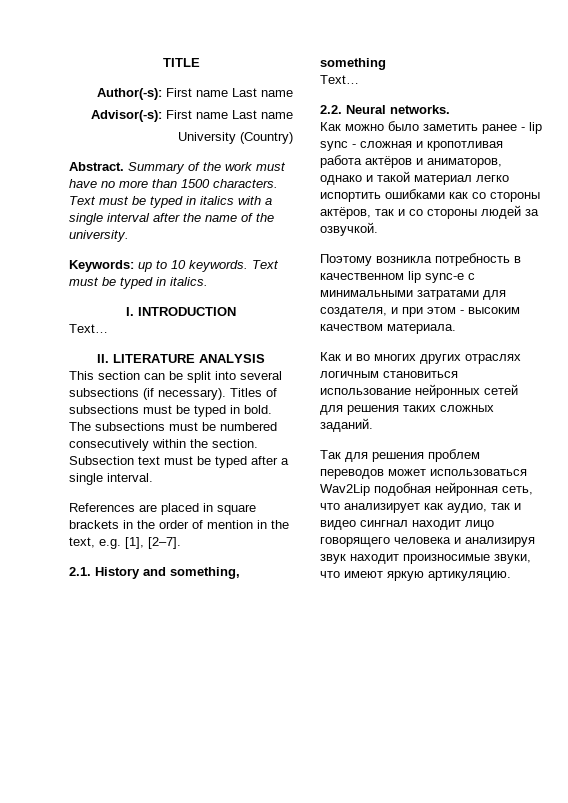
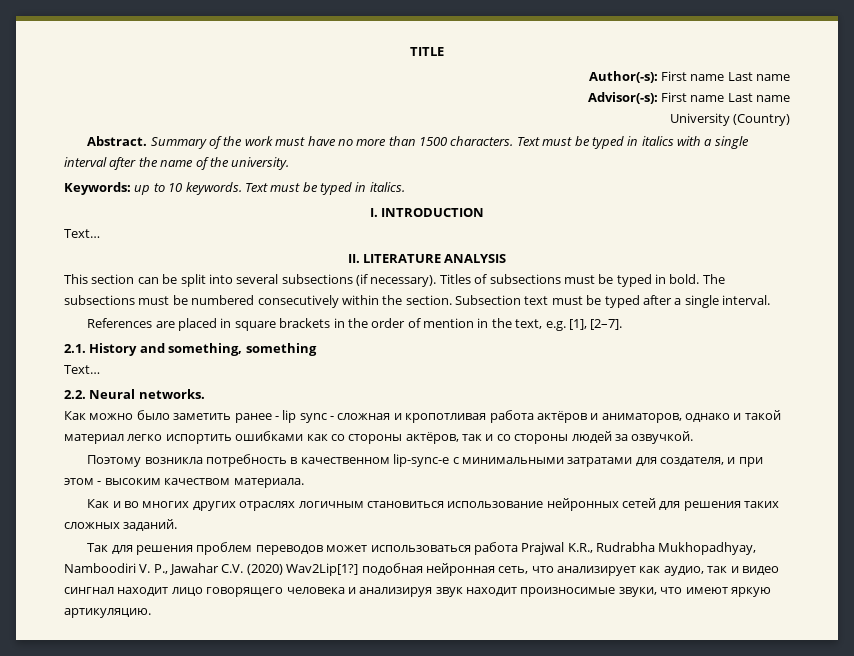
[408,271,464,283] lip sync-е -> [393,454,450,467] lip-sync-е
[320,484,370,496] Wav2Lip -> [473,542,757,555] [64,563,359,576] работа Prajwal K.R., Rudrabha Mukhopadhyay, Namboodiri V. P., Jawahar C.V. (2020) Wav2Lip[1?]

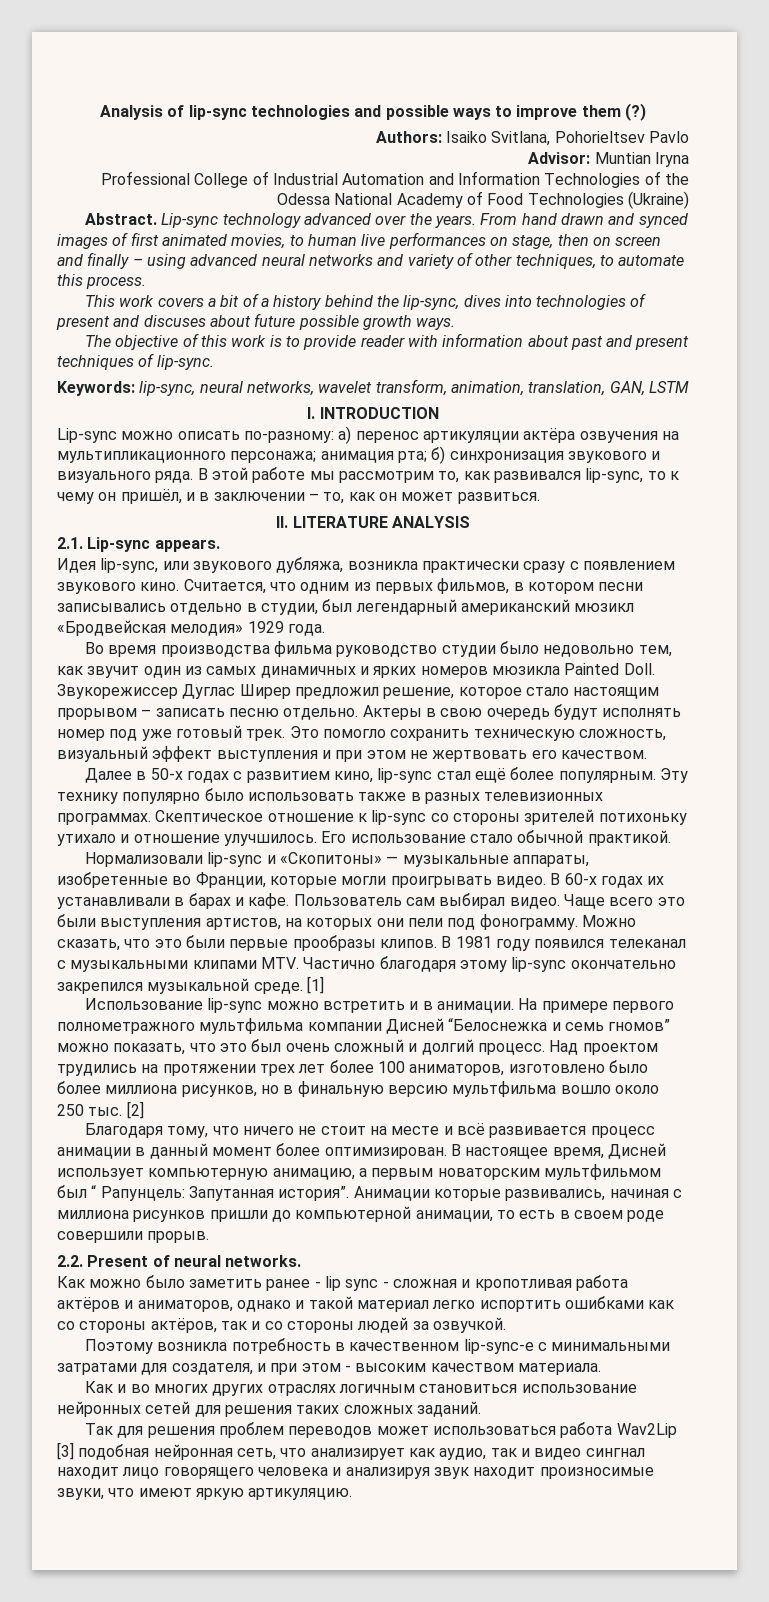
[410,47,444,56] [588,71,790,83] [587,92,790,104] [669,113,790,126] [87,136,749,149] [64,157,290,170] [64,182,405,195] [369,208,485,217] [64,229,100,238] [347,254,507,263] [64,274,725,287] [64,295,770,308] [87,318,623,331] [64,343,317,356] [64,365,100,374] [64,389,136,399] TITLE // Author(-s): First name Last name // Advisor(-s): First name Last name // University (Country) // Abstract. Summary of the work must have no more than 1500 characters. Text must be typed in italics with a single interval after the name of the university. // Keywords: up to 10 keywords. Text must be typed in italics. // І. INTRODUCTION // Text… // II. LITERATURE ANALYSIS // This section can be split into several subsections (if necessary). Titles of subsections must be typed in bold. The subsections must be numbered consecutively within the section. Subsection text must be typed after a single interval. // References are placed in square brackets in the order of mention in the text, e.g. [1], [2–7]. // 2.1. History and something, something // Text… // 2.2. Neural -> [99,103,647,121] [375,131,690,146] [528,152,690,167] [101,171,689,188] [277,191,690,209] [85,213,688,228] [57,232,662,249] [57,252,685,269] [57,274,147,289] [85,293,647,310] [56,313,456,330] [85,333,690,350] [57,353,214,370] [57,379,689,396] [307,407,439,419] [57,426,679,444] [57,446,661,464] [57,467,679,483] [57,489,540,504] [276,516,470,528] [57,537,220,552] [57,557,675,573] [57,578,644,594] [57,599,635,615] [57,620,325,636] [85,641,672,657] [57,663,655,678] [57,684,660,699] [57,704,682,720] [57,725,666,741] [57,746,647,762] [85,767,688,783] [57,788,604,804] [57,809,687,825] [57,830,671,846] [85,852,589,867] [57,872,665,888] [57,893,685,909] [57,914,636,930] [57,935,686,951] [57,956,676,972] [57,976,324,994] [85,998,674,1013] [57,1018,671,1034] [57,1039,658,1055] [57,1060,648,1076] [57,1081,659,1097] [57,1101,144,1119] [85,1123,655,1138] [57,1143,666,1159] [57,1164,661,1180] [57,1185,682,1201] [57,1206,665,1222] [57,1231,210,1243] [57,1255,221,1267] Analysis of lip-sync technologies and possible ways to improve them (?) // Authors: Isaiko Svitlana, Pohorieltsev Pavlo // Advisor: Muntian Iryna // Professional College of Industrial Automation and Information Technologies of the Odessa National Academy of Food Technologies (Ukraine) // Abstract. Lip-sync technology advanced over the years. From hand drawn and synced images of first animated movies, to human live performances on stage, then on screen and finally – using advanced neural networks and variety of other techniques, to automate this process. // This work covers a bit of a history behind the lip-sync, dives into technologies of present and discuses about future possible growth ways. // The objective of this work is to provide reader with information about past and present techniques of lip-sync. // Keywords: lip-sync, neural networks, wavelet transform, animation, translation, GAN, LSTM // І. INTRODUCTION // Lip-sync можно описать по-разному: а) перенос артикуляции актёра озвучения на мультипликационного персонажа; анимация рта; б) синхронизация звукового и визуального ряда. В этой работе мы рассмотрим то, как развивался lip-sync, то к чему он пришёл, и в заключении – то, как он может развиться. // II. LITERATURE ANALYSIS // 2.1. Lip-sync appears. // Идея lip-sync, или звукового дубляжа, возникла практически сразу с появлением звукового кино. Считается, что одним из первых фильмов, в котором песни записывались отдельно в студии, был легендарный американский мюзикл «Бродвейская мелодия» 1929 года. // Во время производства фильма руководство студии было недовольно тем, как звучит один из самых динамичных и ярких номеров мюзикла Painted Doll. Звукорежиссер Дуглас Ширер предложил решение, которое стало настоящим прорывом – записать песню отдельно. Актеры в свою очередь будут исполнять номер под уже готовый трек. Это помогло сохранить техническую сложность, визуальный эффект выступления и при этом не жертвовать его качеством. // Далее в 50-х годах с развитием кино, lip-sync стал ещё более популярным. Эту технику популярно было использовать также в разных телевизионных программах. Скептическое отношение к lip-sync со стороны зрителей потихоньку утихало и отношение улучшилось. Его использование стало обычной практикой. // Нормализовали lip-sync и «Скопитоны» — музыкальные аппараты, изобретенные во Франции, которые могли проигрывать видео. В 60-х годах их устанавливали в барах и кафе. Пользователь сам выбирал видео. Чаще всего это были выступления артистов, на которых они пели под фонограмму. Можно сказать, что это были первые прообразы клипов. В 1981 году появился телеканал с музыкальными клипами MTV. Частично благодаря этому lip-sync окончательно закрепился музыкальной среде. [1] // Использование lip-sync можно встретить и в анимации. На примере первого полнометражного мультфильма компании Дисней “Белоснежка и семь гномов” можно показать, что это был очень сложный и долгий процесс. Над проектом трудились на протяжении трех лет более 100 аниматоров, изготовлено было более миллиона рисунков, но в финальную версию мультфильма вошло около 250 тыс. [2] // Благодаря тому, что ничего не стоит на месте и всё развивается процесс анимации в данный момент более оптимизирован. В настоящее время, Дисней использует компьютерную анимацию, а первым новаторским мультфильмом был “ Рапунцель: Запутанная история”. Анимации которые развивались, начиная с миллиона рисунков пришли до компьютерной анимации, то есть в своем роде совершили прорыв. // 2.2. Present of neural
[521,542,757,555] [64,563,359,576] Prajwal K.R., Rudrabha Mukhopadhyay, Namboodiri V. P., Jawahar C.V. (2020) Wav2Lip[1?] -> [616,1423,677,1438] [57,1442,74,1460] Wav2Lip [3]

